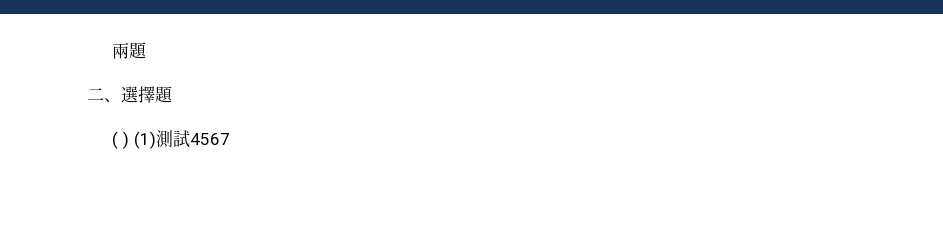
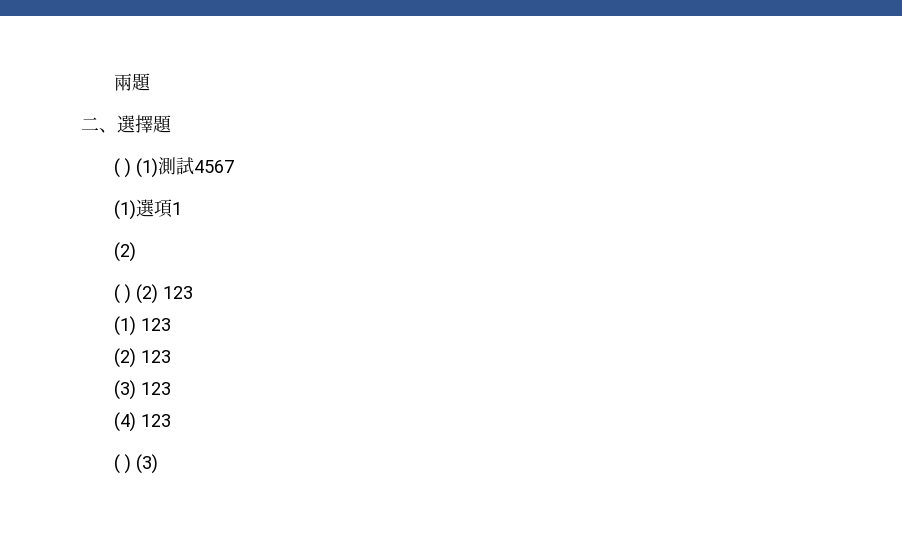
(230, 139) none -> [114,199,183,220] [114,242,137,262] [114,284,194,304] [114,316,172,336] [114,348,172,368] [114,380,172,400] [114,412,172,432] [114,454,159,474] // (1)選項1 // (2) // ( ) (2) 123 // (1) 123 // (2) 123 // (3) 123 // (4) 123 // ( ) (3)

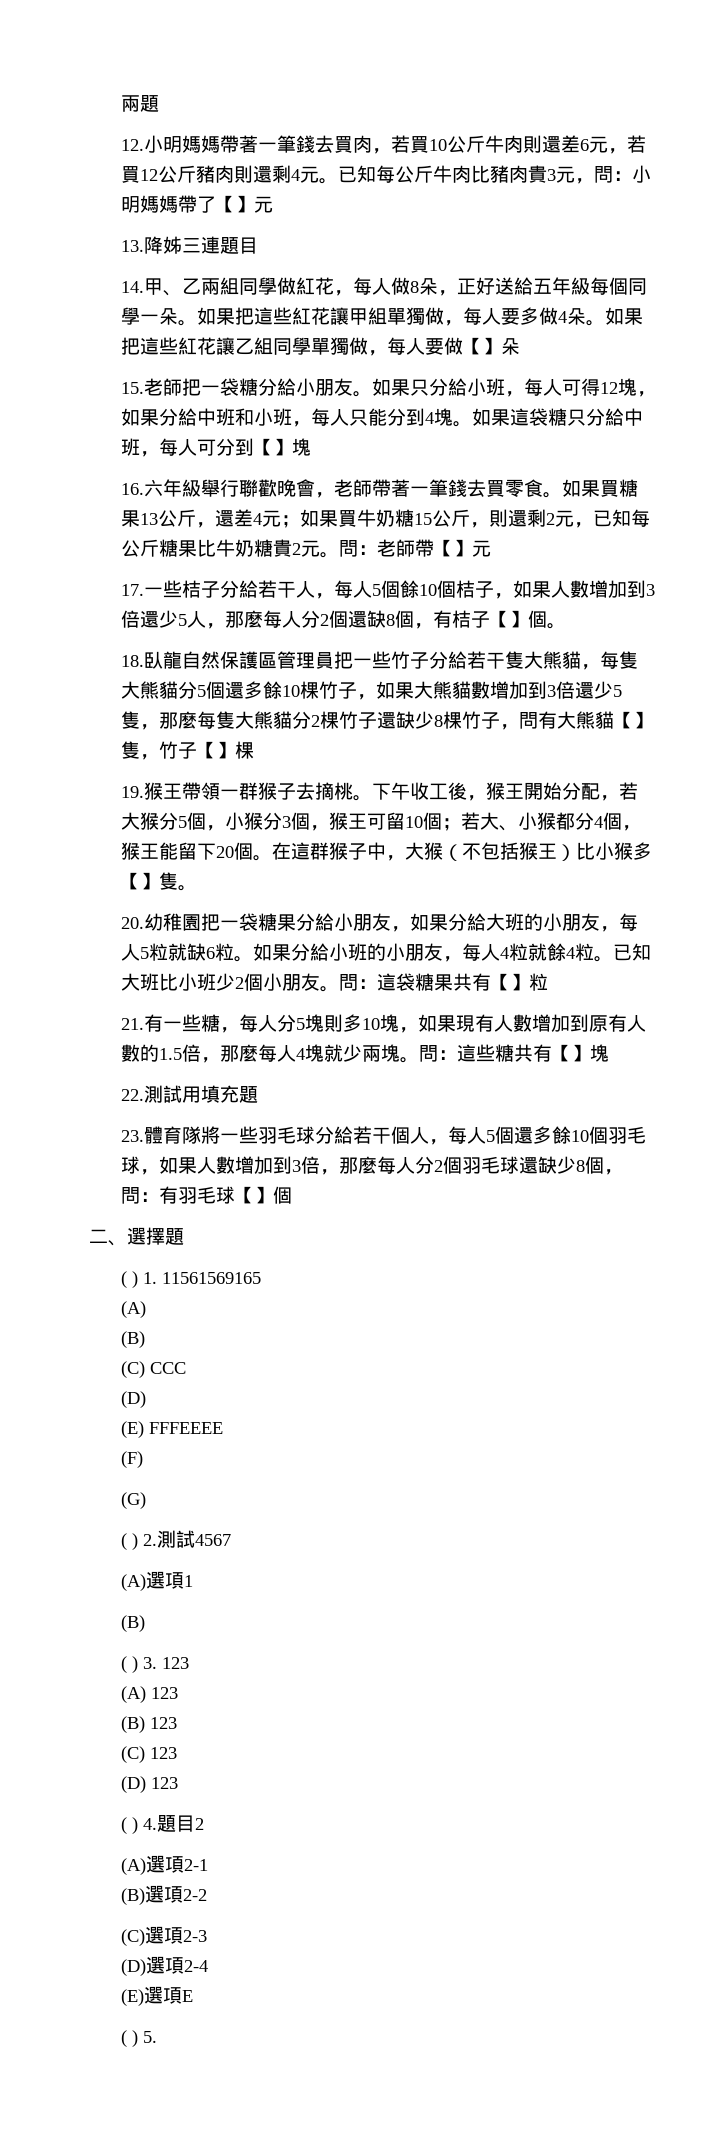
(152, 82) none -> [121,135,647,154] [121,165,652,184] [121,195,274,213] [121,236,259,254] [121,277,648,296] [121,307,644,326] [121,337,521,356] [121,378,657,397] [121,408,644,427] [121,438,312,457] [121,479,639,498] [121,509,651,528] [121,539,492,558] [121,580,656,599] [121,610,567,629] [121,651,639,670] [121,681,623,700] [121,711,653,730] [121,741,255,760] [121,782,639,801] [121,812,642,831] [121,842,653,861] [121,872,198,891] [121,913,639,932] [121,943,652,962] [121,973,549,992] [121,1014,647,1033] [121,1044,610,1063] [121,1085,259,1103] [121,1126,647,1145] [121,1156,624,1175] [121,1186,293,1204] // 12.小明媽媽帶著一筆錢去買肉，若買10公斤牛肉則還差6元，若買12公斤豬肉則還剩4元。已知每公斤牛肉比豬肉貴3元，問：小明媽媽帶了【】元 // 13.降姊三連題目 // 14.甲、乙兩組同學做紅花，每人做8朵，正好送給五年級每個同學一朵。如果把這些紅花讓甲組單獨做，每人要多做4朵。如果把這些紅花讓乙組同學單獨做，每人要做【】朵 // 15.老師把一袋糖分給小朋友。如果只分給小班，每人可得12塊，如果分給中班和小班，每人只能分到4塊。如果這袋糖只分給中班，每人可分到【】塊 // 16.六年級舉行聯歡晚會，老師帶著一筆錢去買零食。如果買糖果13公斤，還差4元；如果買牛奶糖15公斤，則還剩2元，已知每公斤糖果比牛奶糖貴2元。問：老師帶【】元 // 17.一些桔子分給若干人，每人5個餘10個桔子，如果人數增加到3倍還少5人，那麼每人分2個還缺8個，有桔子【】個。 // 18.臥龍自然保護區管理員把一些竹子分給若干隻大熊貓，每隻大熊貓分5個還多餘10棵竹子，如果大熊貓數增加到3倍還少5隻，那麼每隻大熊貓分2棵竹子還缺少8棵竹子，問有大熊貓【】隻，竹子【】棵 // 19.猴王帶領一群猴子去摘桃。下午收工後，猴王開始分配，若大猴分5個，小猴分3個，猴王可留10個；若大、小猴都分4個，猴王能留下20個。在這群猴子中，大猴（不包括猴王）比小猴多【】隻。 // 20.幼稚園把一袋糖果分給小朋友，如果分給大班的小朋友，每人5粒就缺6粒。如果分給小班的小朋友，每人4粒就餘4粒。已知大班比小班少2個小朋友。問：這袋糖果共有【】粒 // 21.有一些糖，每人分5塊則多10塊，如果現有人數增加到原有人數的1.5倍，那麼每人4塊就少兩塊。問：這些糖共有【】塊 // 22.測試用填充題 // 23.體育隊將一些羽毛球分給若干個人，每人5個還多餘10個羽毛球，如果人數增加到3倍，那麼每人分2個羽毛球還缺少8個，問：有羽毛球【】個
[136,158,159,178] (1) -> [143,1272,262,1284] [121,1301,147,1318] [121,1331,146,1348] [121,1361,187,1378] [121,1391,147,1408] [121,1421,224,1438] [121,1451,144,1468] [121,1492,147,1509] [121,1533,158,1550] 1. 11561569165 // (A) // (B) // (C) CCC // (D) // (E) FFFEEEE // (F) // (G) // ( ) 2.
[114,200,137,220] (1) -> [121,1574,147,1591] (A)
[114,242,137,262] [114,284,194,304] [114,316,172,336] [114,348,172,368] [114,380,172,400] [114,412,137,432] (2) // ( ) (2) 123 // (1) 123 // (2) 123 // (3) 123 // (4) -> [121,1615,146,1632] [121,1656,190,1673] [121,1686,179,1703] [121,1716,178,1733] [121,1746,178,1763] [121,1776,147,1793] (B) // ( ) 3. 123 // (A) 123 // (B) 123 // (C) 123 // (D)
[136,454,159,474] (3) -> [143,1815,205,1832] [121,1855,209,1875] [121,1885,208,1905] [121,1926,208,1946] [121,1956,209,1976] [121,1986,194,2006] [121,2030,158,2047] 4.題目2 // (A)選項2-1 // (B)選項2-2 // (C)選項2-3 // (D)選項2-4 // (E)選項E // ( ) 5.

